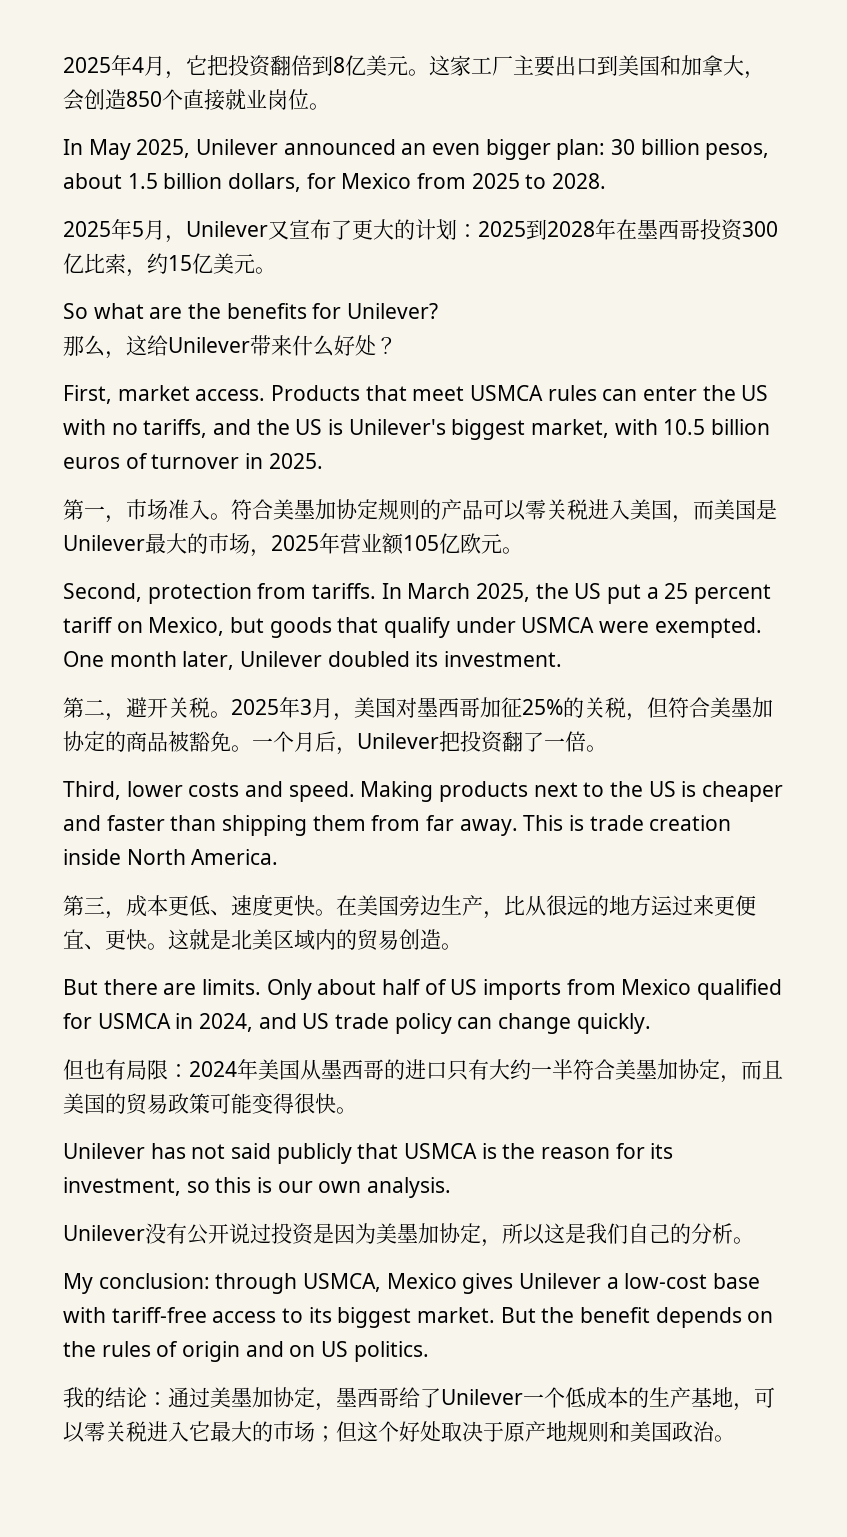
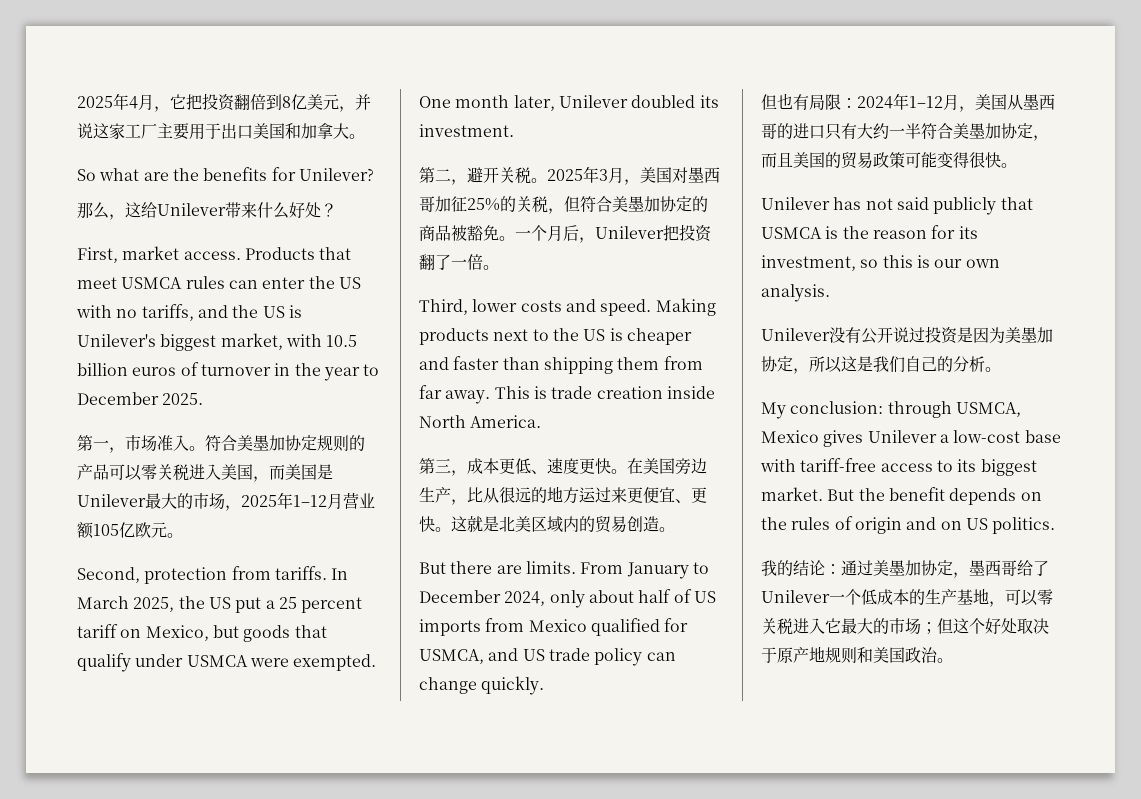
[408,69,429,76] 。 -> [339,94,371,112] [77,123,93,139] ，并说
[555,55,618,76] 出口到 -> [189,123,253,140] 用于出口
[744,71,765,79] [63,89,330,111] [63,139,770,160] [63,173,607,192] [63,219,778,243] [63,253,255,277] ，会创造850个直接就业岗位。 // In May 2025, Unilever announced an even bigger plan: 30 billion pesos, about 1.5 billion dollars, for Mexico from 2025 to 2028. // 2025年5月，Unilever又宣布了更大的计划：2025到2028年在墨西哥投资300亿比索，约15亿美元 -> (349, 131) none
(264, 461) none -> [294,363,380,381] [77,392,159,405] the year to December
(340, 543) none -> [293,493,343,509] 1–12月
[266,979,312,1000] Only -> [580,562,709,579] [419,590,585,608] From January to December 2024, only
[97,1013,254,1032] USMCA in 2024, -> [419,649,484,664] USMCA,
(258, 1069) none -> [909,94,975,112] 1–12月，

